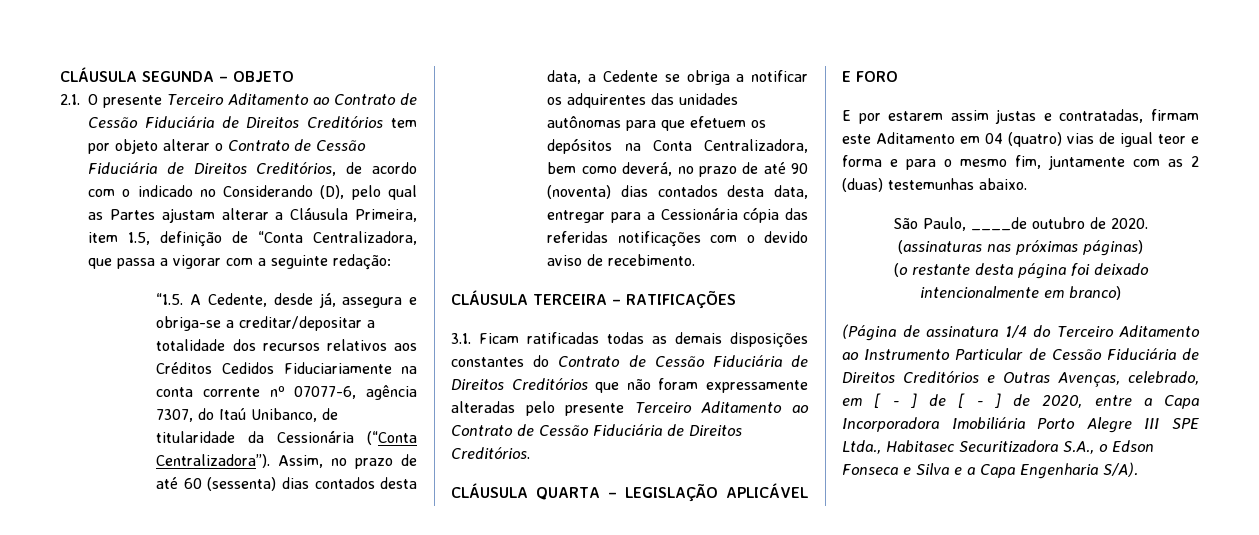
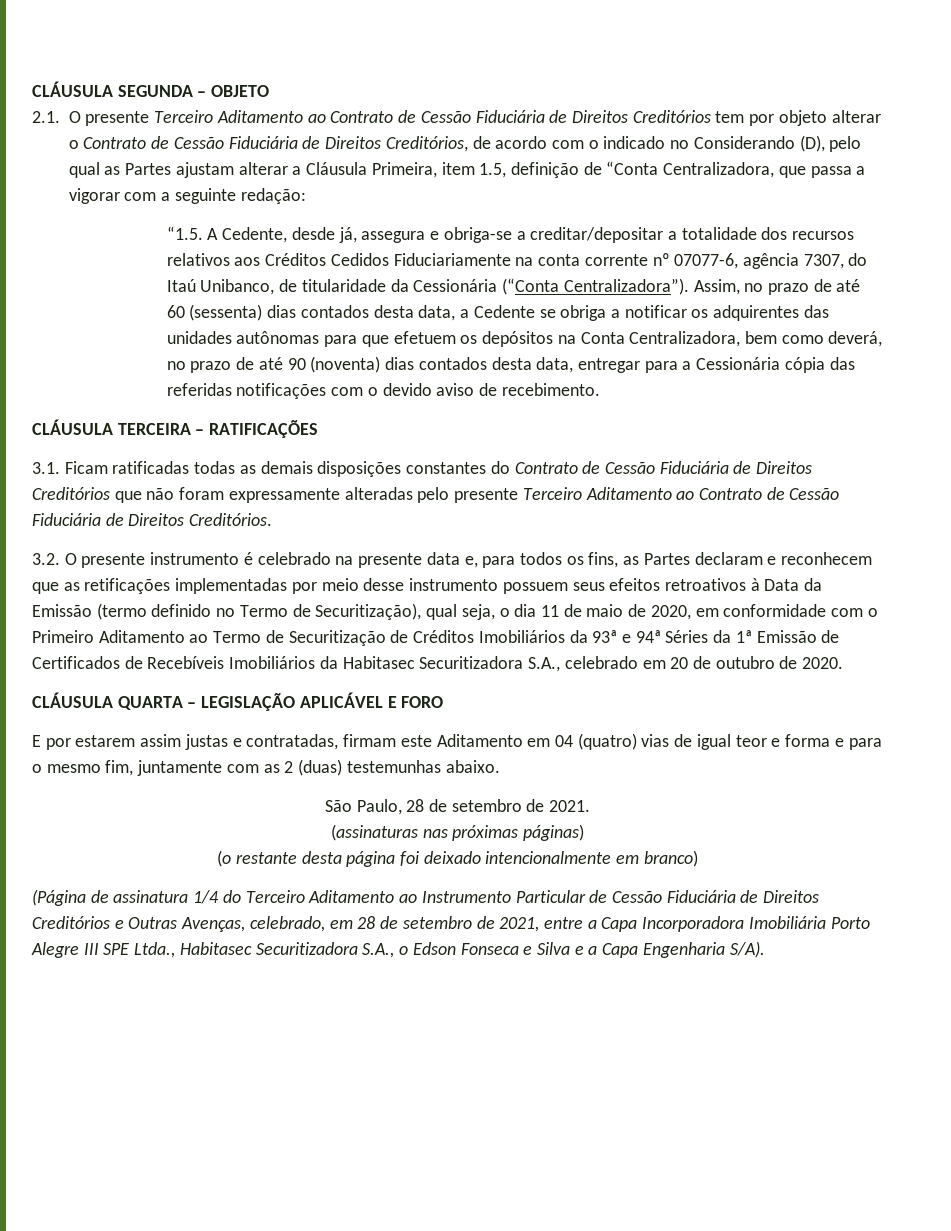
(530, 453) none -> [32,552,873,568] [32,578,823,594] [32,603,878,620] [32,630,840,646] [32,656,844,672] // 3.2. O presente instrumento é celebrado na presente data e, para todos os fins, as Partes declaram e reconhecem que as retificações implementadas por meio desse instrumento possuem seus efeitos retroativos à Data da Emissão (termo definido no Termo de Securitização), qual seja, o dia 11 de maio de 2020, em conformidade com o Primeiro Aditamento ao Termo de Securitização de Créditos Imobiliários da 93ª e 94ª Séries da 1ª Emissão de Certificados de Recebíveis Imobiliários da Habitasec Securitizadora S.A., celebrado em 20 de outubro de 2020.
[971,217,1148,231] ____de outubro de 2020. -> [406,799,591,812] 28 de setembro de 2021.
[874,393,1083,408] [ - ] de [ - ] de 2020, -> [357,916,540,932] 28 de setembro de 2021,

